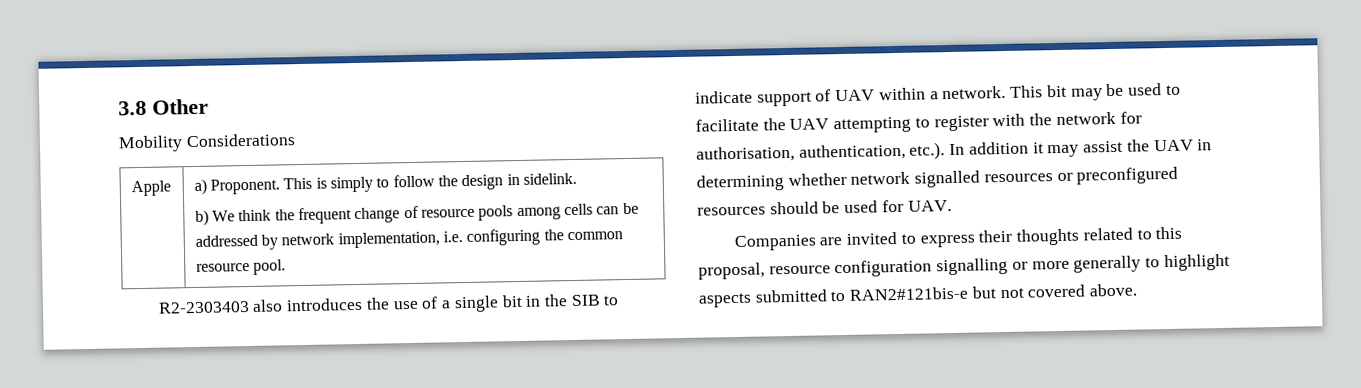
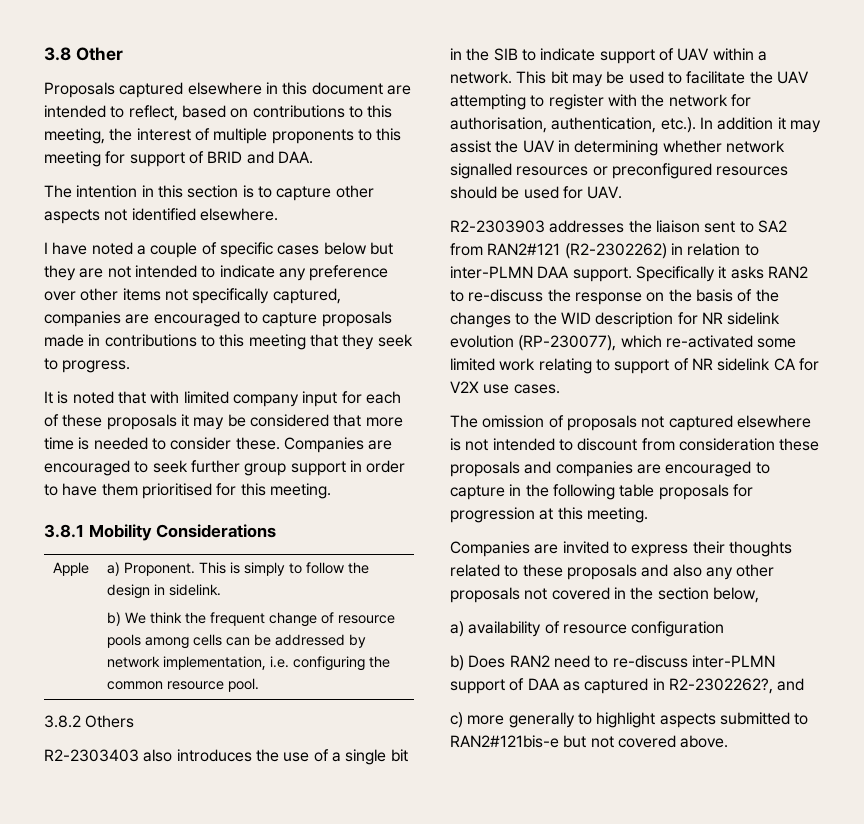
(209, 106) none -> [44,82,411,98] [44,105,393,121] [44,128,402,144] [44,151,313,167] [44,185,374,201] [44,208,278,224] [44,242,393,258] [44,265,389,281] [44,288,341,304] [44,311,392,327] [44,334,413,350] [44,358,131,373] [44,391,401,407] [44,414,403,430] [44,437,393,453] [44,460,406,476] [44,483,331,499] [44,524,84,538] Proposals captured elsewhere in this document are intended to reflect, based on contributions to this meeting, the interest of multiple proponents to this meeting for support of BRID and DAA. // The intention in this section is to capture other aspects not identified elsewhere. // I have noted a couple of specific cases below but they are not intended to indicate any preference over other items not specifically captured, companies are encouraged to capture proposals made in contributions to this meeting that they seek to progress. // It is noted that with limited company input for each of these proposals it may be considered that more time is needed to consider these. Companies are encouraged to seek further group support in order to have them prioritised for this meeting. // 3.8.1
(287, 267) none -> [44,715,135,728] // 3.8.2 Others
(952, 205) none -> [450,220,787,233] [450,243,759,259] [450,266,808,282] [450,289,779,305] [450,312,781,328] [450,335,797,351] [450,358,819,374] [450,381,560,394] [450,415,811,431] [450,438,820,451] [450,461,770,477] [450,484,753,500] [450,507,648,523] // R2-2303903 addresses the liaison sent to SA2 from RAN2#121 (R2-2302262) in relation to inter-PLMN DAA support. Specifically it asks RAN2 to re-discuss the response on the basis of the changes to the WID description for NR sidelink evolution (RP-230077), which re-activated some limited work relating to support of NR sidelink CA for V2X use cases. // The omission of proposals not captured elsewhere is not intended to discount from consideration these proposals and companies are encouraged to capture in the following table proposals for progression at this meeting.
[1155,226,1183,240] [698,257,1028,280] this proposal, resource configuration signalling or -> [522,564,775,580] [450,587,759,603] [450,621,725,637] [450,655,775,671] [450,678,805,694] [450,712,463,728] these proposals and also any other proposals not covered in the section below, // a) availability of resource configuration // b) Does RAN2 need to re-discuss inter-PLMN support of DAA as captured in R2-2302262?, and // c)

